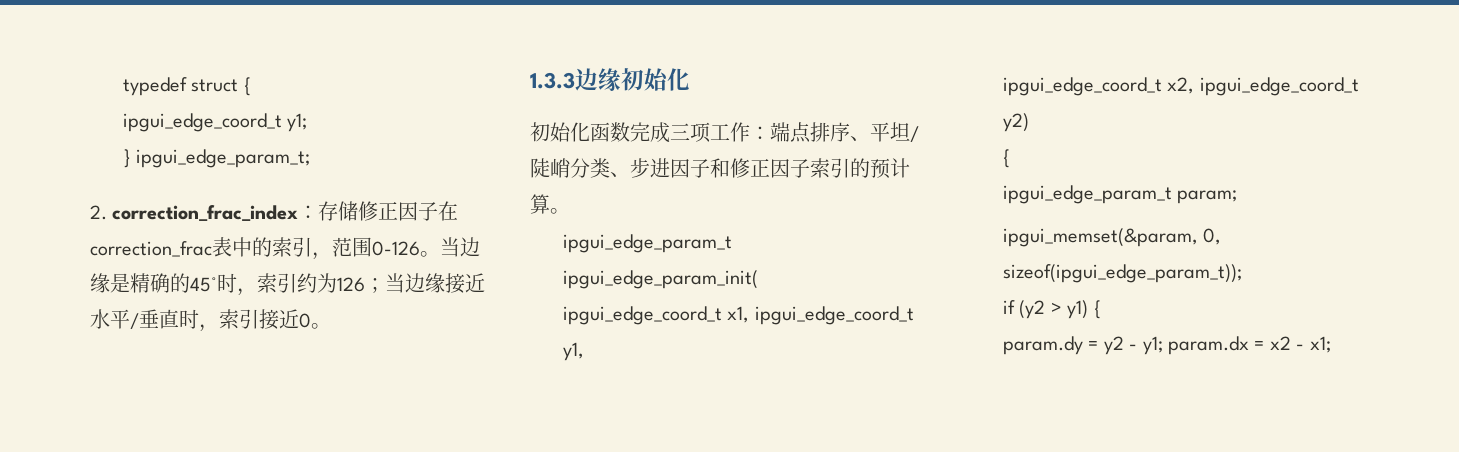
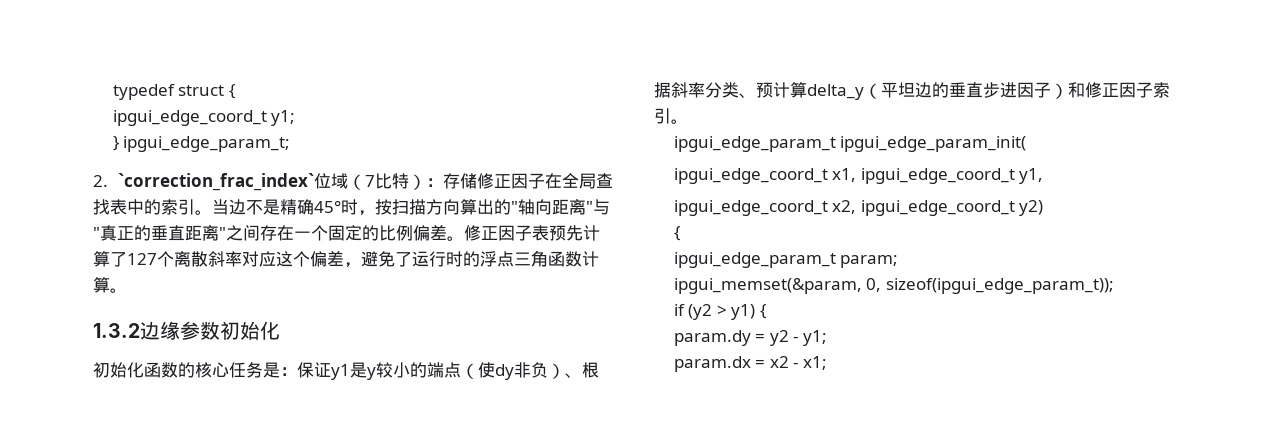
[112,205,299,221] correction_frac_index -> [117,173,426,191] `correction_frac_index`位域（7比特）
[90,241,212,257] correction_frac -> [562,173,613,189] [93,199,110,215] 全局查找
[312,237,480,260] [90,273,485,296] [90,309,331,332] [530,68,690,91] [530,122,919,143] [530,158,630,178] ，范围0-126。当边缘是精确的45°时，索引约为126；当边缘接近水平/垂直时，索引接近0。 // 1.3.3边缘初始化 // 初始化函数完成三项工作：端点排序、平坦/陡峭分类、 -> [195,199,610,216] [93,225,600,241] [93,250,599,268] [93,277,127,293] [93,321,280,340] [93,362,599,380] [654,82,983,100] 。当边不是精确45°时，按扫描方向算出的"轴向距离"与"真正的垂直距离"之间存在一个固定的比例偏差。修正因子表预先计算了127个离散斜率对应这个偏差，避免了运行时的浮点三角函数计算。 // 1.3.2边缘参数初始化 // 初始化函数的核心任务是：保证y1是y较小的端点（使dy非负）、根据斜率分类、预计算delta_y（平坦边的垂直
(710, 168) none -> [1051,83,1068,99] ）
[850,158,910,179] [530,194,550,214] 的预计算 -> (671, 116) none
(1163, 345) none -> (828, 338) //

